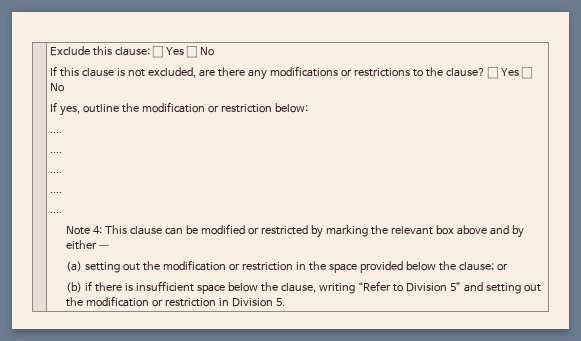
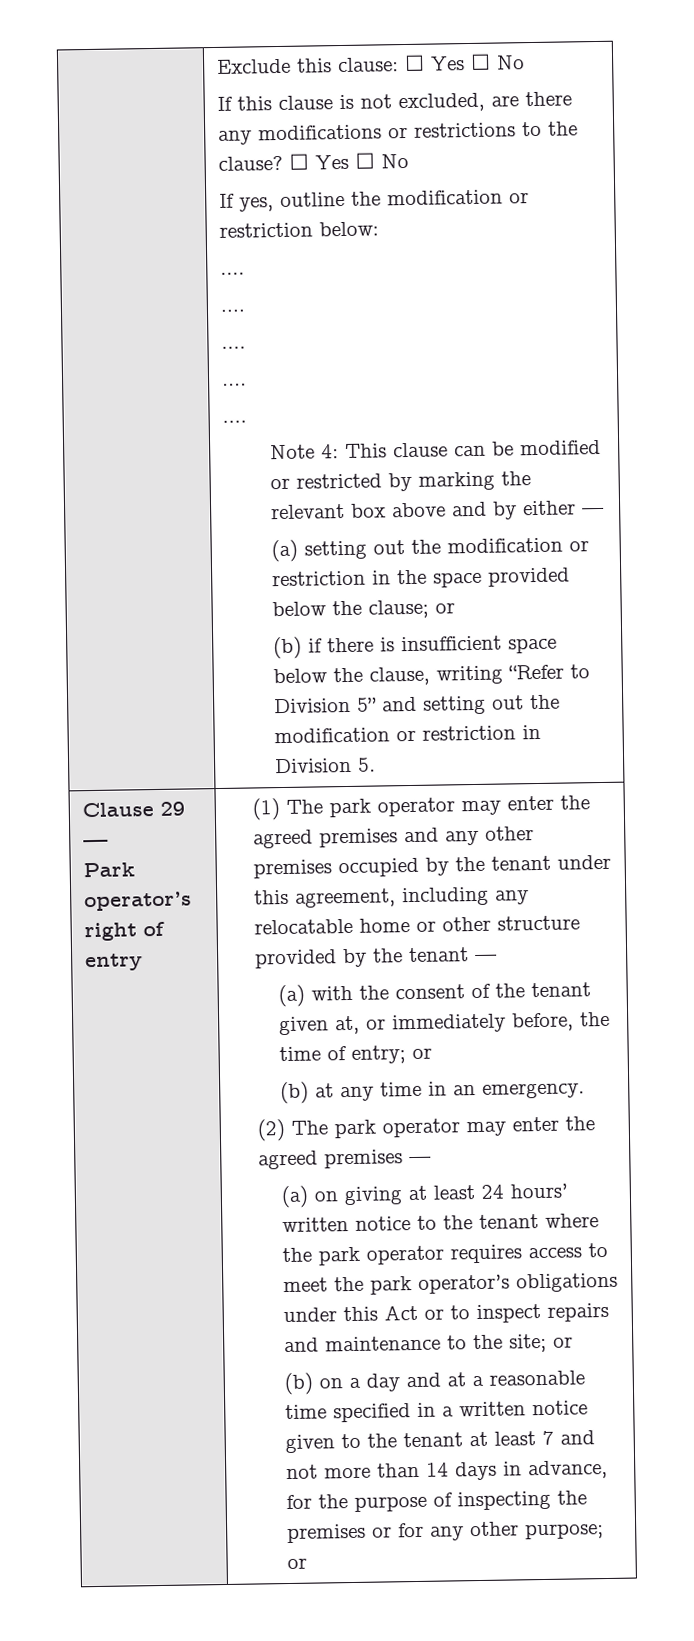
(285, 302) none -> [81,801,185,818] [82,839,109,848] [82,862,135,878] [83,891,192,912] [83,921,165,942] [84,953,143,972] [251,795,590,821] [252,826,534,849] [252,854,611,879] [253,886,529,908] [253,915,580,935] [254,947,497,969] [278,982,592,1008] [279,1011,611,1036] [279,1045,433,1064] [280,1081,586,1105] [256,1116,595,1142] [257,1149,431,1170] [281,1183,569,1209] [282,1213,600,1233] [282,1242,609,1266] [283,1272,619,1295] [283,1302,610,1324] [284,1333,574,1353] [284,1370,586,1396] [285,1400,589,1423] [285,1430,596,1454] [286,1459,609,1481] [286,1490,588,1512] [287,1521,605,1544] [287,1557,308,1570] // Clause 29 — // Park operator’s right of entry | (1) The park operator may enter the agreed premises and any other premises occupied by the tenant under this agreement, including any relocatable home or other structure provided by the tenant — // (a) with the consent of the tenant given at, or immediately before, the time of entry; or // (b) at any time in an emergency. // (2) The park operator may enter the agreed premises — // (a) on giving at least 24 hours’ written notice to the tenant where the park operator requires access to meet the park operator’s obligations under this Act or to inspect repairs and maintenance to the site; or // (b) on a day and at a reasonable time specified in a written notice given to the tenant at least 7 and not more than 14 days in advance, for the purpose of inspecting the premises or for any other purpose; or

